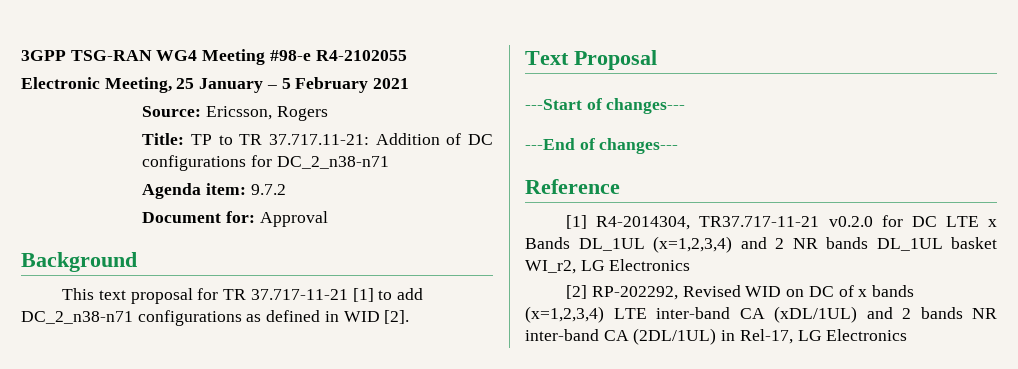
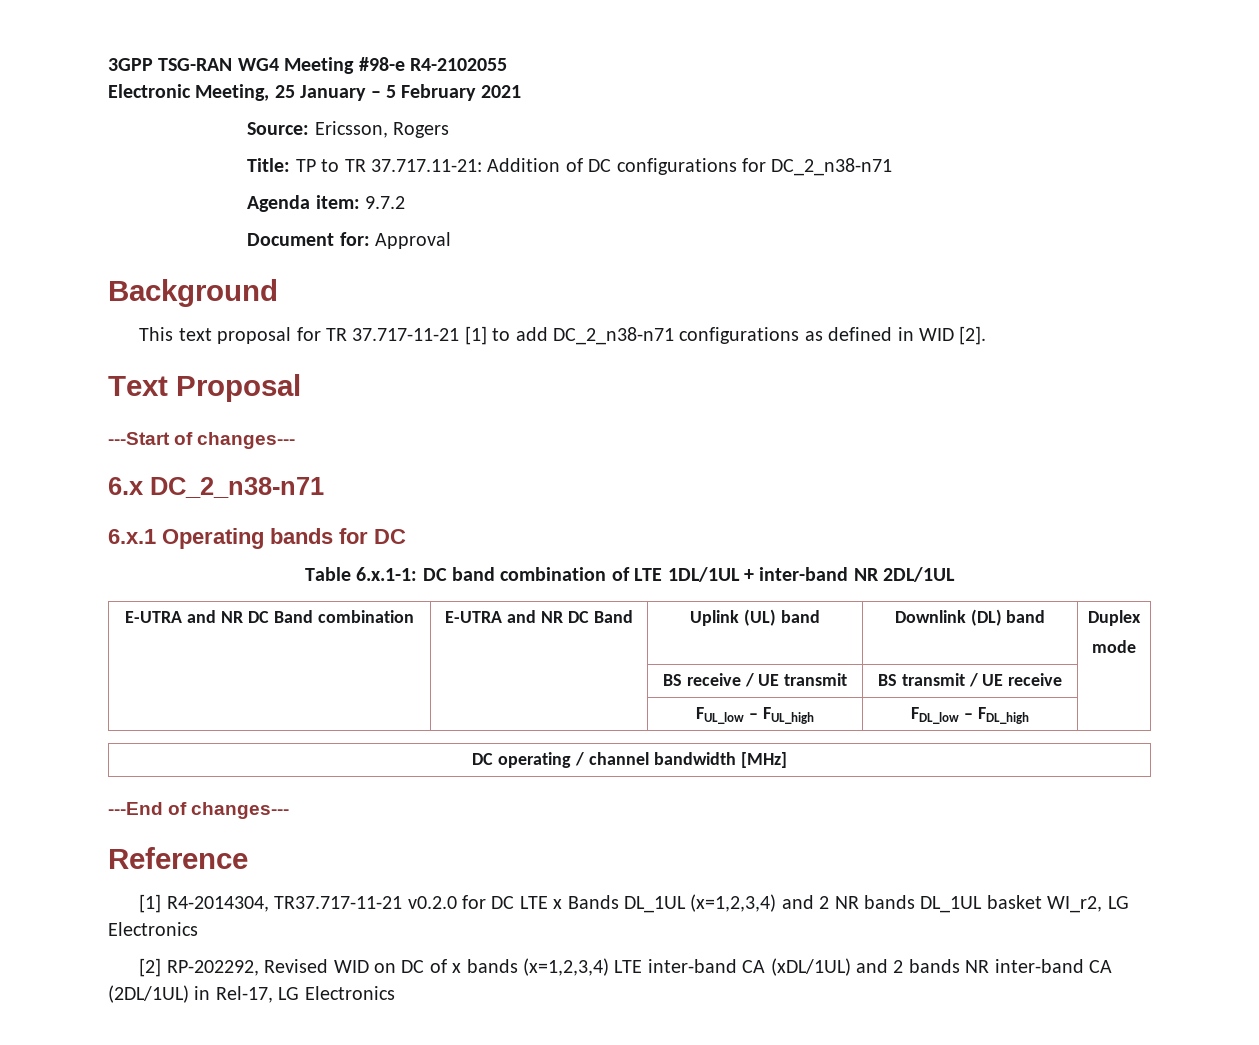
(686, 106) none -> [108,477,324,498] [108,528,406,549] [304,567,956,582] [125,610,414,623] [445,610,633,623] [690,609,820,626] [894,609,1046,626] [1088,610,1141,626] [1092,640,1136,653] [662,673,848,687] [877,673,1063,687] [696,707,814,724] [911,707,1029,724] [472,752,787,768] // 6.x DC_2_n38-n71 // 6.x.1 Operating bands for DC // Table 6.x.1-1: DC band combination of LTE 1DL/1UL + inter-band NR 2DL/1UL // E-UTRA and NR DC Band combination | E-UTRA and NR DC Band | Uplink (UL) band | Downlink (DL) band | Duplex // mode // | | BS receive / UE transmit | BS transmit / UE receive | // | | FUL_low – FUL_high | FDL_low – FDL_high | // DC operating / channel bandwidth [MHz]

